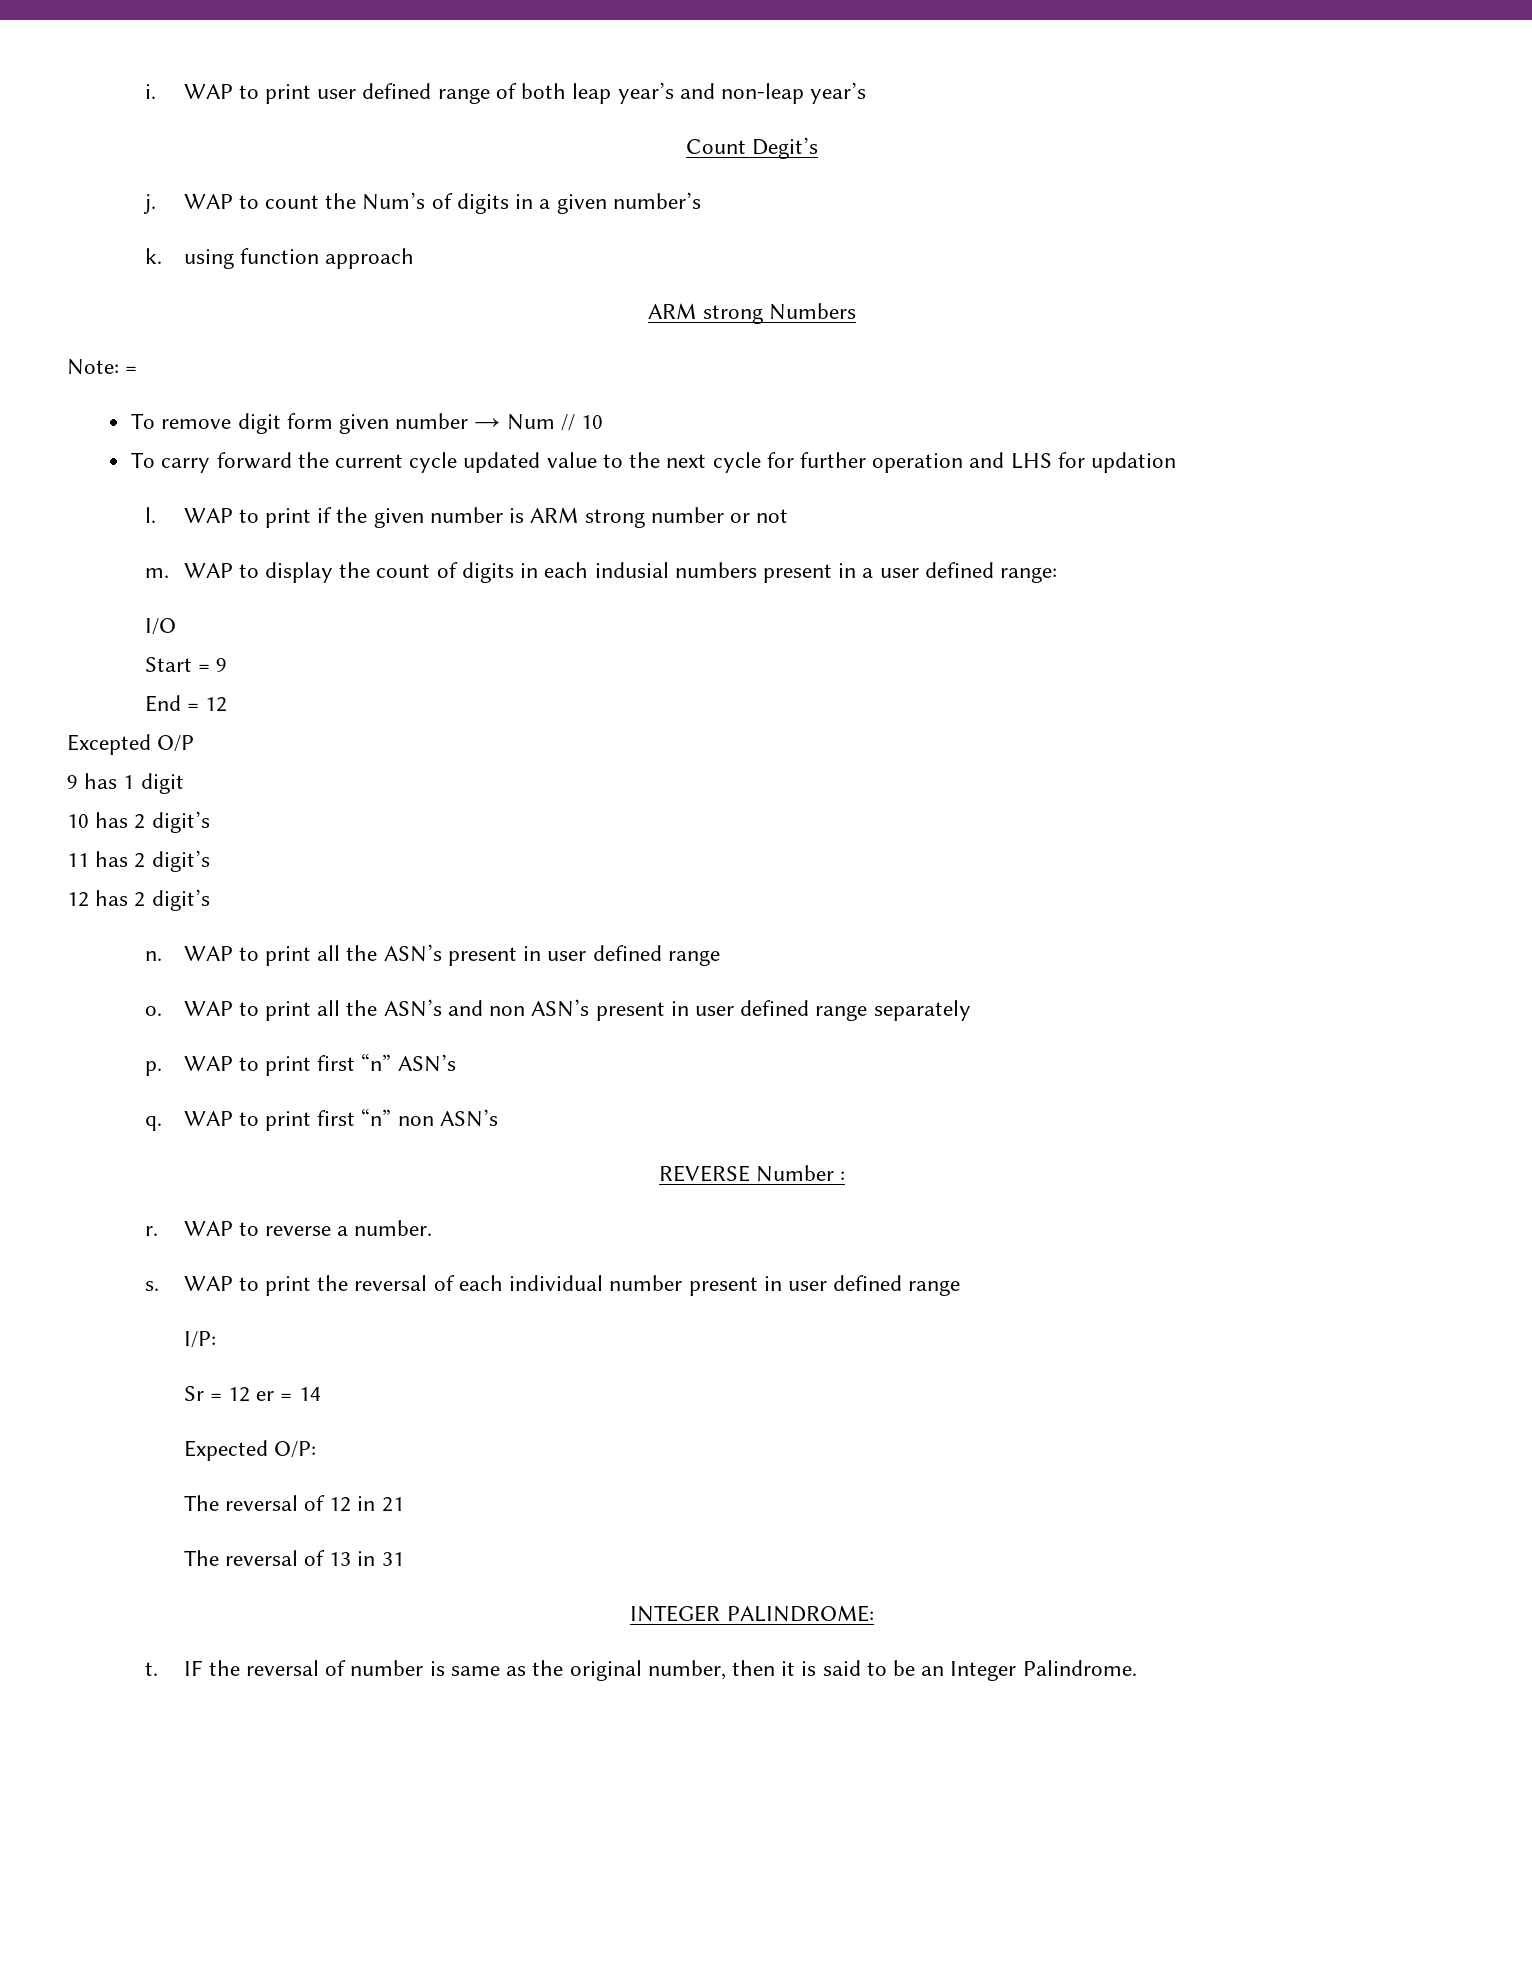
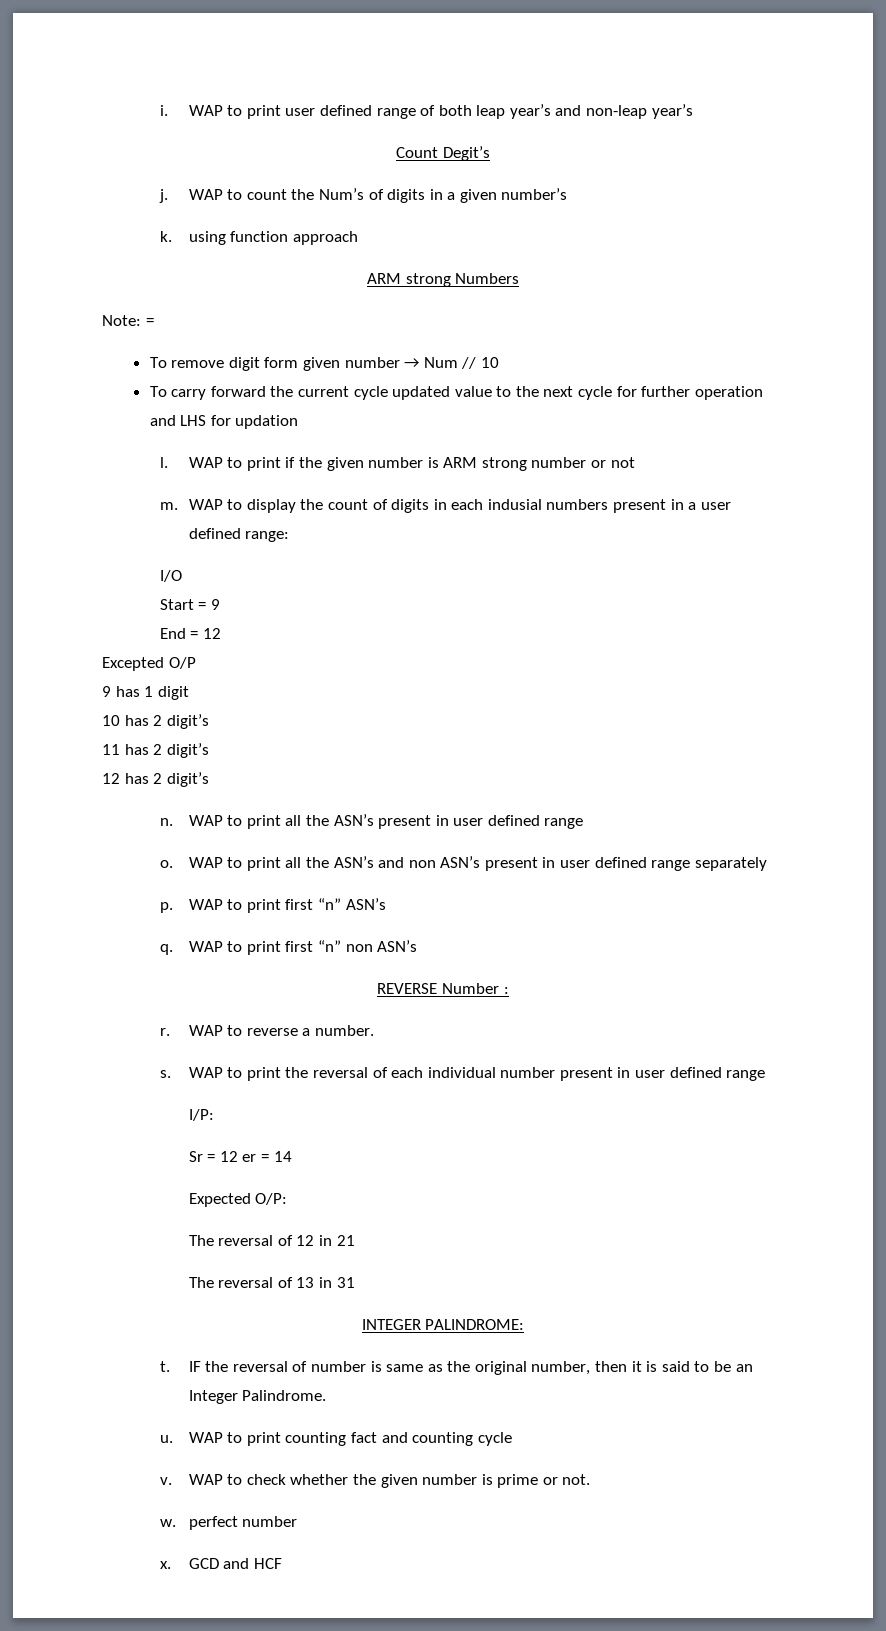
(1137, 1668) none -> [159,1432,512,1446] [159,1474,591,1488] [159,1516,298,1530] [159,1558,282,1569] // u. WAP to print counting fact and counting cycle // v. WAP to check whether the given number is prime or not. // w. perfect number // x. GCD and HCF

